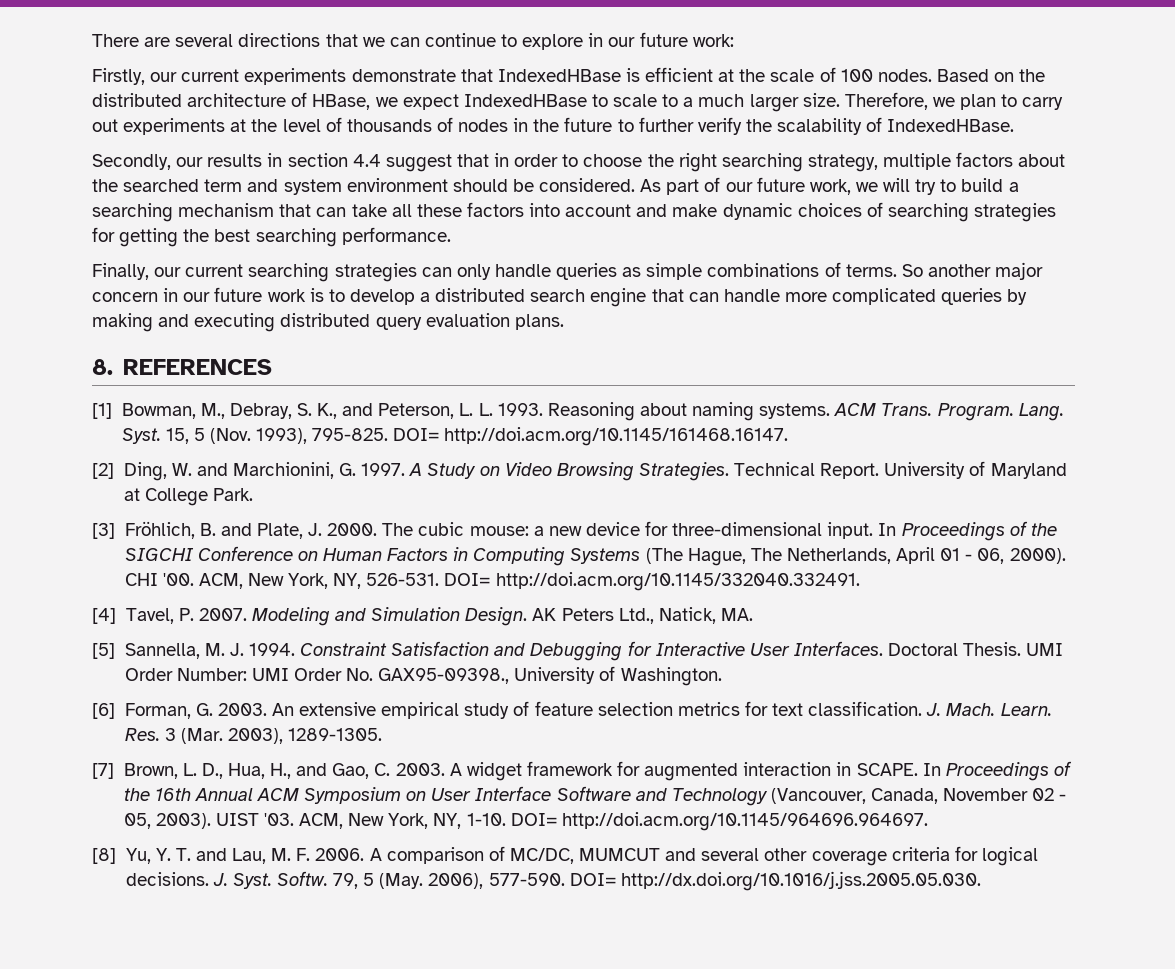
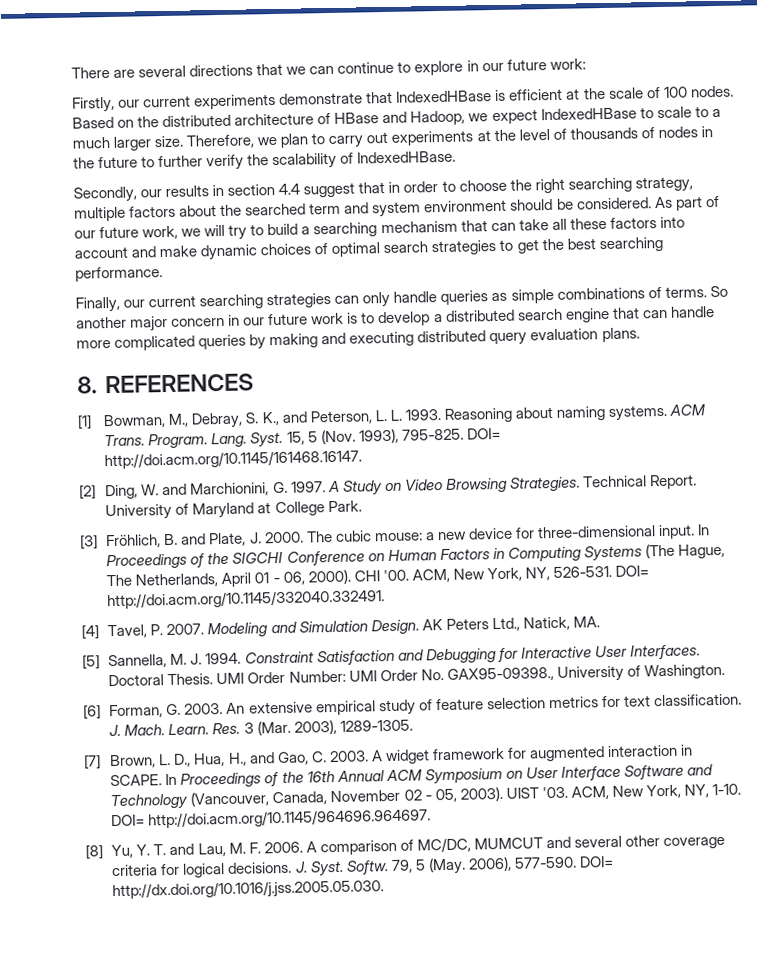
[312,94,371,110] HBase, -> [334,110,466,126] HBase and Hadoop,
[887,203,1057,222] [92,227,179,247] searching strategies for getting -> [331,239,539,257] optimal search strategies to get

